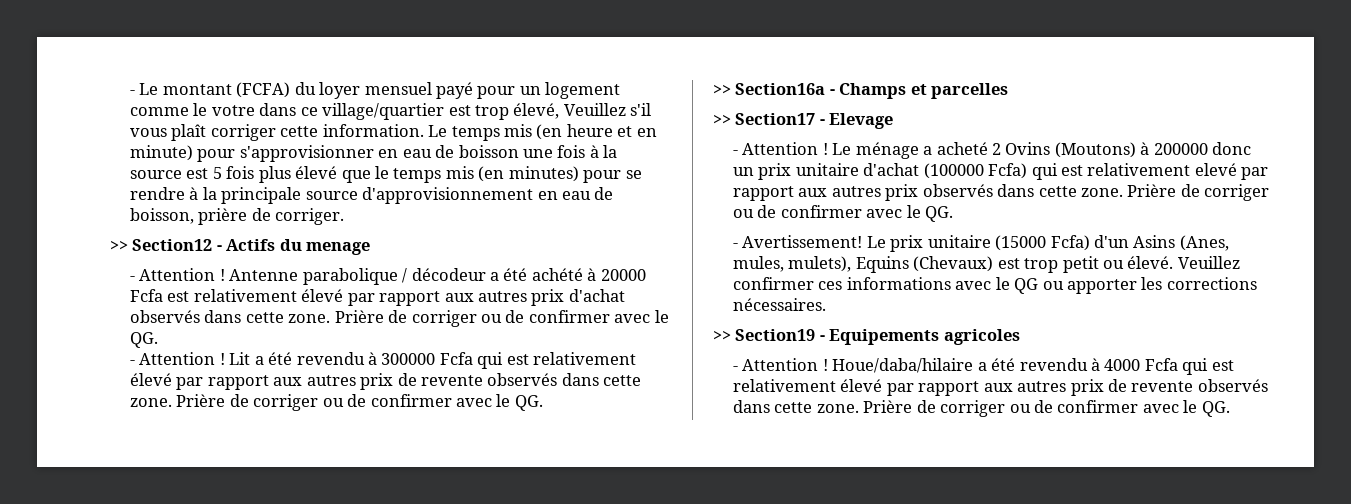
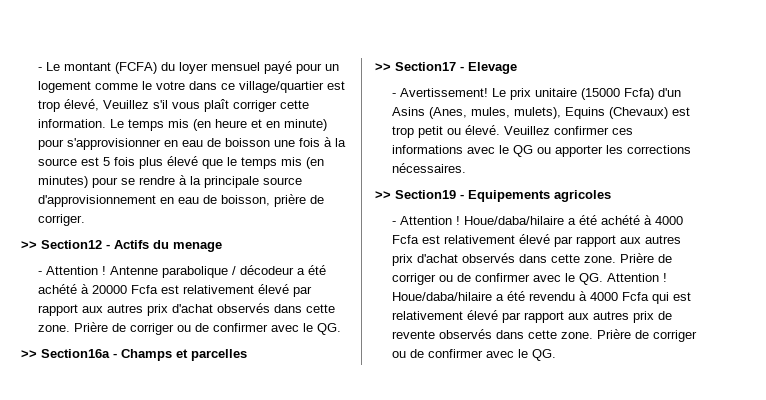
[129,352,637,369] [129,373,642,390] [129,394,543,411] // - Attention ! Lit a été revendu à 300000 Fcfa qui est relativement élevé par rapport aux autres prix de revente observés dans cette zone. Prière de corriger ou de confirmer avec le QG. -> (342, 329) none
[732,142,1252,159] [732,163,1269,180] [732,184,1270,201] [732,205,954,222] // - Attention ! Le ménage a acheté 2 Ovins (Moutons) à 200000 donc un prix unitaire d'achat (100000 Fcfa) qui est relativement elevé par rapport aux autres prix observés dans cette zone. Prière de corriger ou de confirmer avec le QG. -> (517, 68) none
(1016, 364) none -> [601,215,684,225] [392,234,682,247] [392,253,673,266] [392,273,668,285] [392,291,526,301] achété à 4000 Fcfa est relativement élevé par rapport aux autres prix d'achat observés dans cette zone. Prière de corriger ou de confirmer avec le QG. Attention ! Houe/daba/hilaire a été

